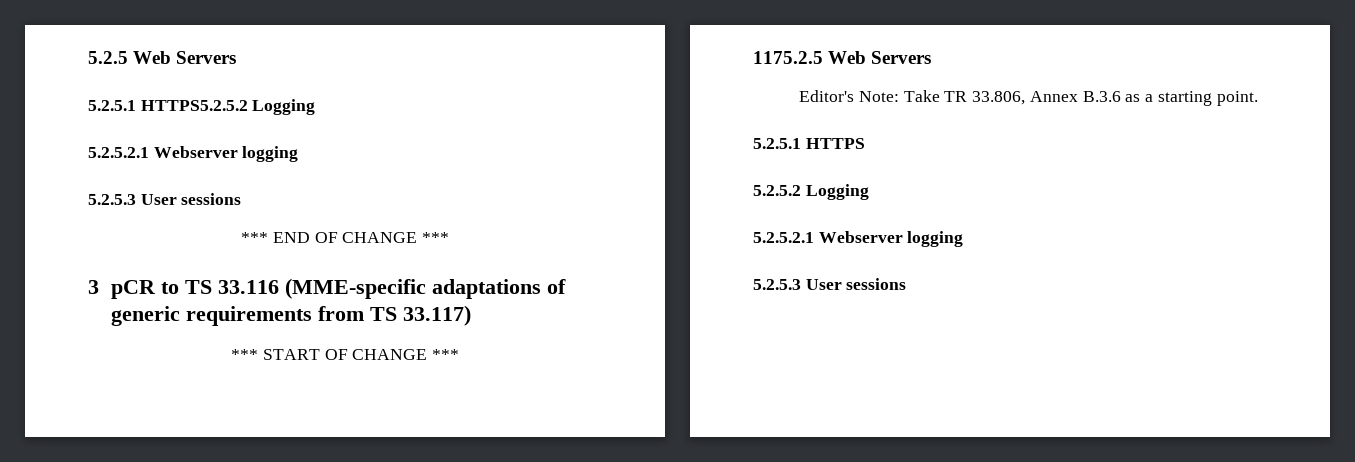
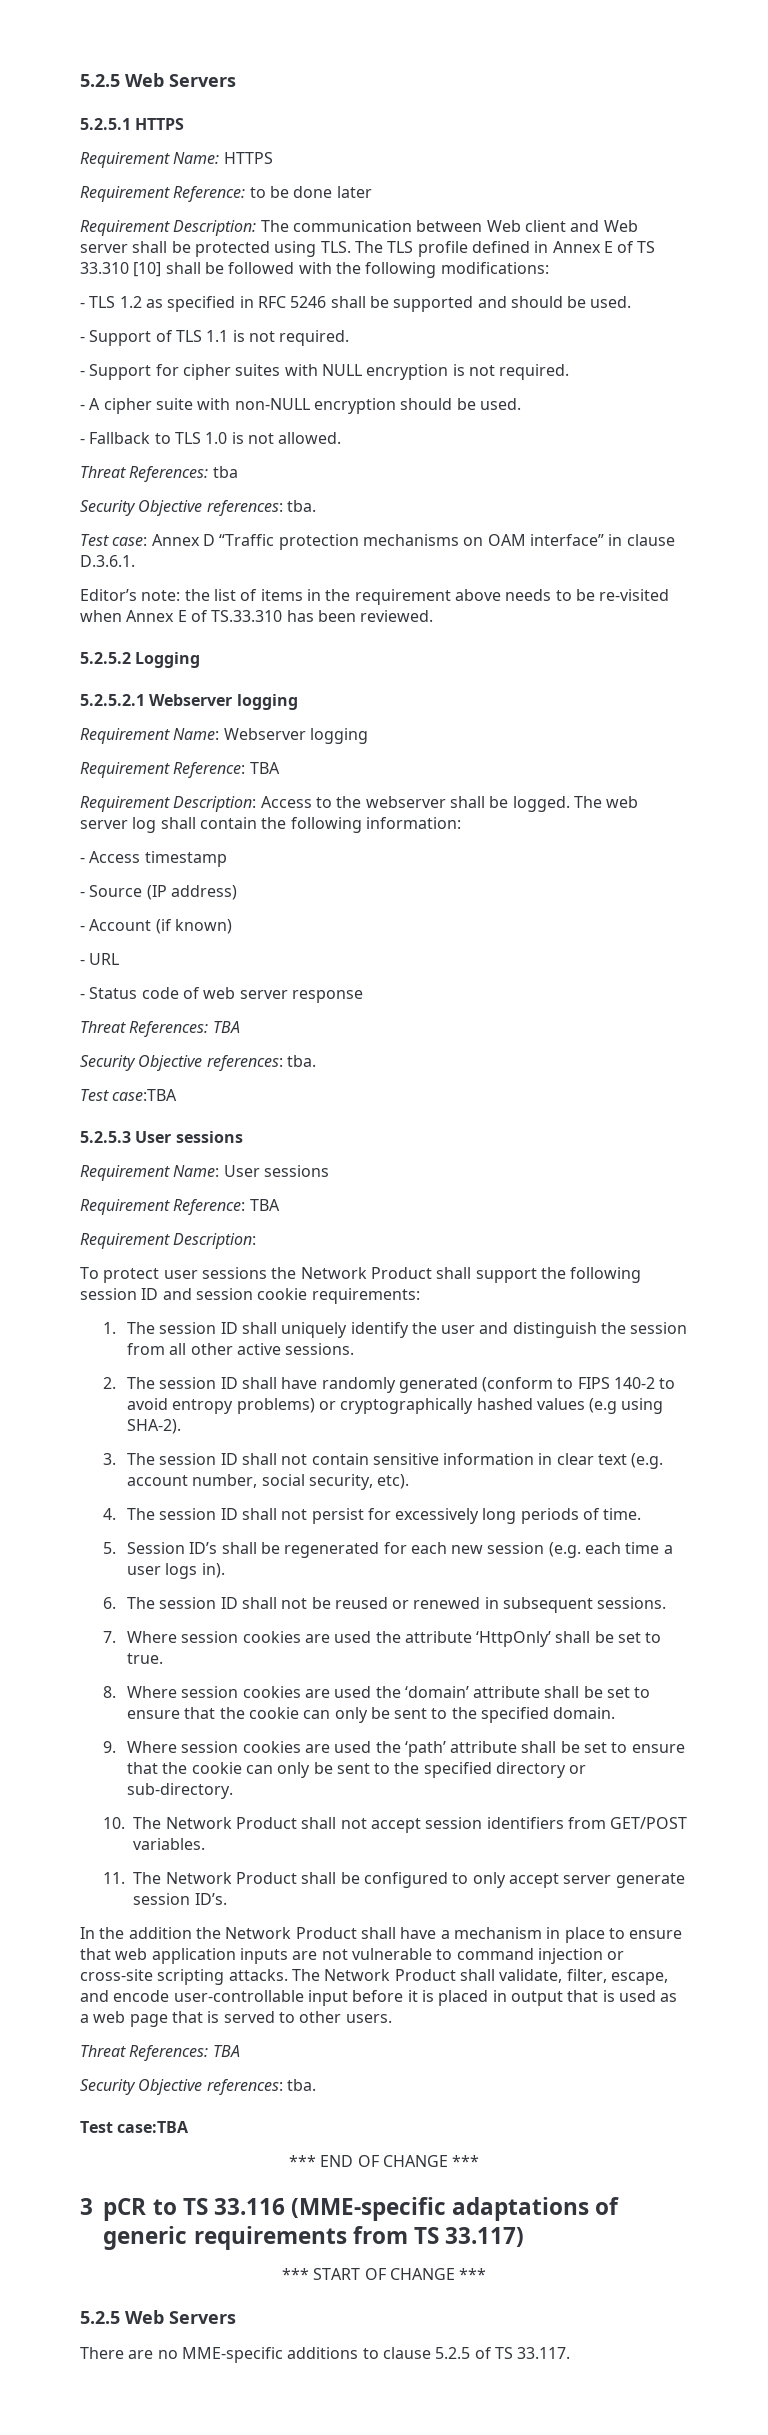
[140,99,316,115] [88,146,299,162] [88,193,242,205] HTTPS5.2.5.2 Logging // 5.2.5.2.1 Webserver logging // 5.2.5.3 User sessions -> [135,118,185,130] [80,152,273,168] [80,186,372,202] [80,220,638,236] [80,241,656,257] [80,262,549,278] [80,296,632,312] [80,330,350,346] [80,364,570,380] [80,398,521,414] [80,432,342,444] [80,466,238,482] [80,500,316,516] [80,534,675,550] [80,555,135,567] [80,589,670,605] [80,610,434,622] [80,652,201,668] [80,694,298,710] [80,728,368,744] [80,762,280,778] [80,796,639,812] [80,817,461,833] [80,851,227,867] [80,885,237,900] [80,919,232,934] [80,953,120,965] [80,987,363,1003] [80,1021,240,1037] [80,1055,316,1071] [80,1089,178,1101] [80,1131,243,1143] [80,1165,329,1181] [80,1199,280,1215] [80,1233,257,1249] [80,1267,642,1283] [80,1288,420,1304] [103,1322,688,1338] [126,1343,355,1355] [103,1377,676,1393] [126,1398,664,1414] [126,1419,181,1434] [103,1453,664,1469] [126,1474,410,1490] [103,1508,642,1524] [103,1542,673,1558] [126,1563,225,1579] [103,1597,667,1613] [103,1631,662,1647] [126,1653,163,1664] [103,1686,651,1698] [126,1707,616,1723] [103,1741,685,1757] [126,1762,587,1778] [126,1783,233,1799] [103,1817,688,1833] [133,1838,206,1850] [103,1872,685,1888] [133,1893,227,1905] [80,1927,683,1943] [80,1948,625,1964] [80,1969,668,1985] [80,1990,678,2006] [80,2011,392,2027] [80,2045,240,2061] [80,2079,316,2095] [80,2121,190,2133] HTTPS // Requirement Name: HTTPS // Requirement Reference: to be done later // Requirement Description: The communication between Web client and Web server shall be protected using TLS. The TLS profile defined in Annex E of TS 33.310 [10] shall be followed with the following modifications: // - TLS 1.2 as specified in RFC 5246 shall be supported and should be used. // - Support of TLS 1.1 is not required. // - Support for cipher suites with NULL encryption is not required. // - A cipher suite with non-NULL encryption should be used. // - Fallback to TLS 1.0 is not allowed. // Threat References: tba // Security Objective references: tba. // Test case: Annex D “Traffic protection mechanisms on OAM interface” in clause D.3.6.1. // Editor’s note: the list of items in the requirement above needs to be re-visited when Annex E of TS.33.310 has been reviewed. // 5.2.5.2 Logging // 5.2.5.2.1 Webserver logging // Requirement Name: Webserver logging // Requirement Reference: TBA // Requirement Description: Access to the webserver shall be logged. The web server log shall contain the following information: // - Access timestamp // - Source (IP address) // - Account (if known) // - URL // - Status code of web server response // Threat References: TBA // Security Objective references: tba. // Test case:TBA // 5.2.5.3 User sessions // Requirement Name: User sessions // Requirement Reference: TBA // Requirement Description: // To protect user sessions the Network Product shall support the following session ID and session cookie requirements: // 1. The session ID shall uniquely identify the user and distinguish the session from all other active sessions. // 2. The session ID shall have randomly generated (conform to FIPS 140-2 to avoid entropy problems) or cryptographically hashed values (e.g using SHA-2). // 3. The session ID shall not contain sensitive information in clear text (e.g. account number, social security, etc). // 4. The session ID shall not persist for excessively long periods of time. // 5. Session ID’s shall be regenerated for each new session (e.g. each time a user logs in). // 6. The session ID shall not be reused or renewed in subsequent sessions. // 7. Where session cookies are used the attribute ‘HttpOnly’ shall be set to true. // 8. Where session cookies are used the ‘domain’ attribute shall be set to ensure that the cookie can only be sent to the specified domain. // 9. Where session cookies are used the ‘path’ attribute shall be set to ensure that the cookie can only be sent to the specified directory or sub-directory. // 10. The Network Product shall not accept session identifiers from GET/POST variables. // 11. The Network Product shall be configured to only accept server generate session ID’s. // In the addition the Network Product shall have a mechanism in place to ensure that web application inputs are not vulnerable to command injection or cross-site scripting attacks. The Network Product shall validate, filter, escape, and encode user-controllable input before it is placed in output that is used as a web page that is served to other users. // Threat References: TBA // Security Objective references: tba. // Test case:TBA
[753,51,932,64] [799,90,1258,106] [753,138,865,149] [753,184,869,200] [753,231,964,247] [753,278,907,290] 1175.2.5 Web Servers // Editor's Note: Take TR 33.806, Annex B.3.6 as a starting point. // 5.2.5.1 HTTPS // 5.2.5.2 Logging // 5.2.5.2.1 Webserver logging // 5.2.5.3 User sessions -> [80,2310,236,2324] [80,2347,571,2363] 5.2.5 Web Servers // There are no MME-specific additions to clause 5.2.5 of TS 33.117.

